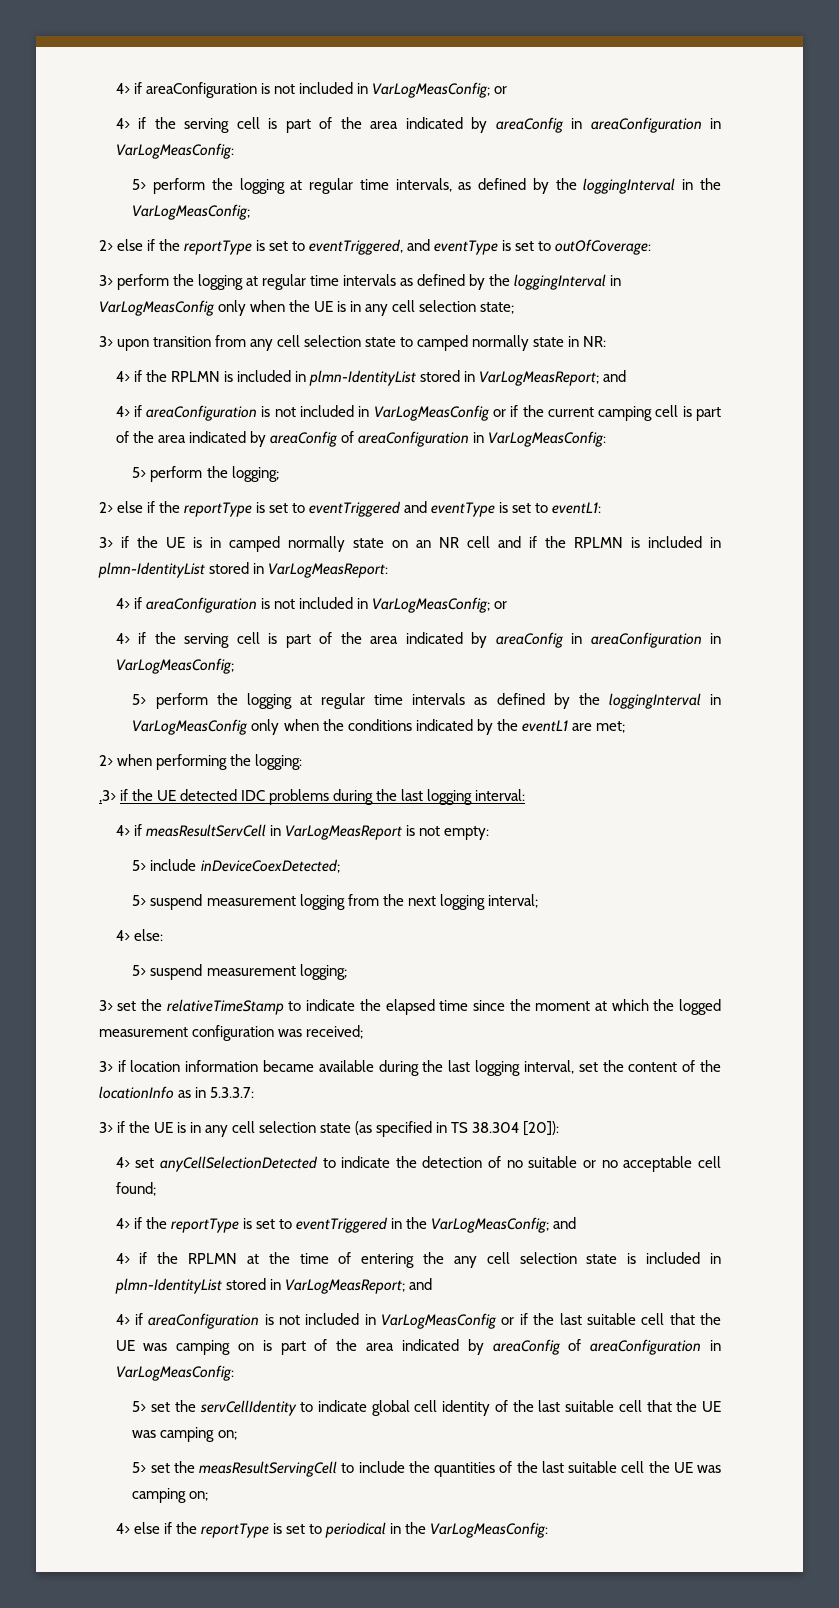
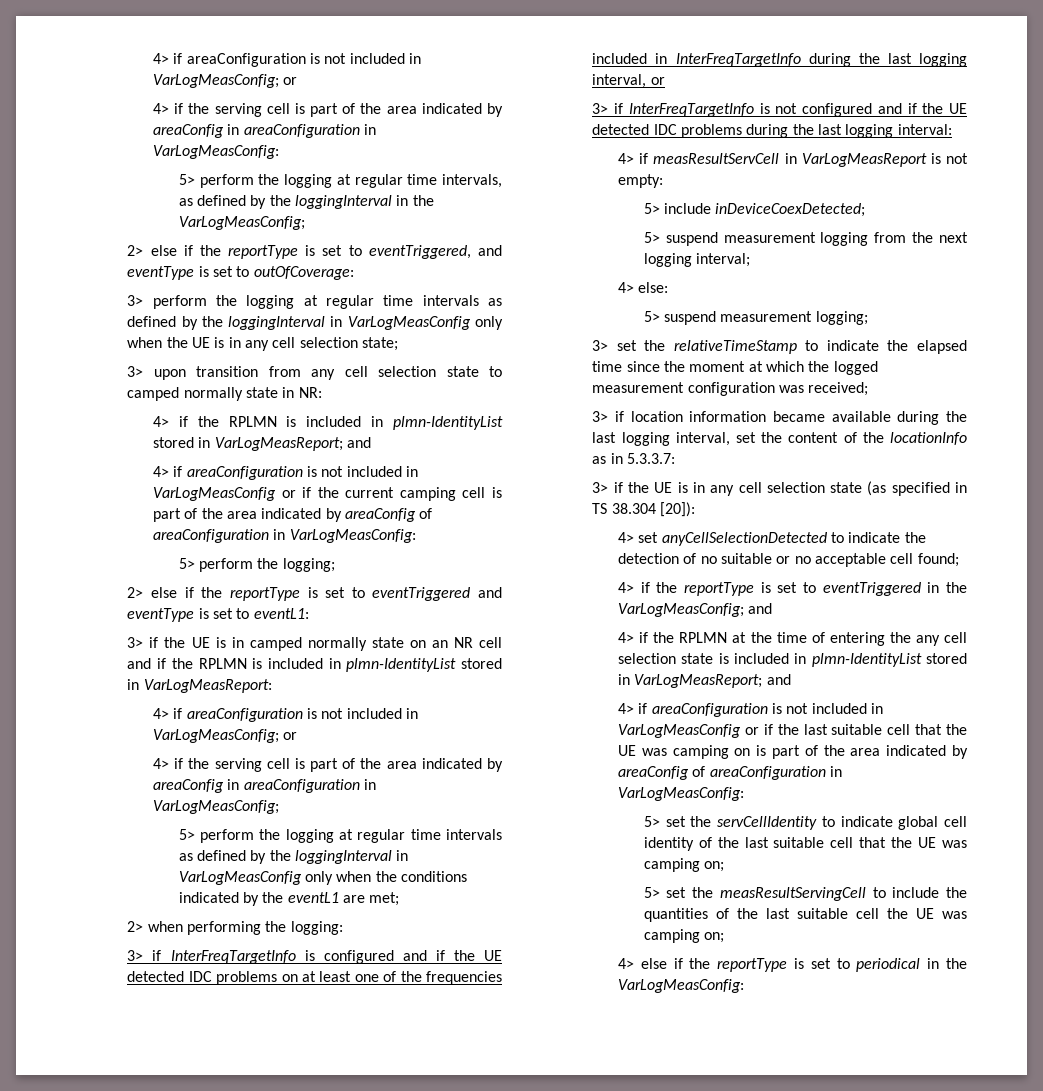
[98,790,116,803] ,3> -> [127,950,502,964] [127,971,503,985] [592,53,967,67] [592,74,665,88] [592,103,902,117] 3> if InterFreqTargetInfo is configured and if the UE detected IDC problems on at least one of the frequencies included in InterFreqTargetInfo during the last logging interval, or // 3> if InterFreqTargetInfo is not configured and

